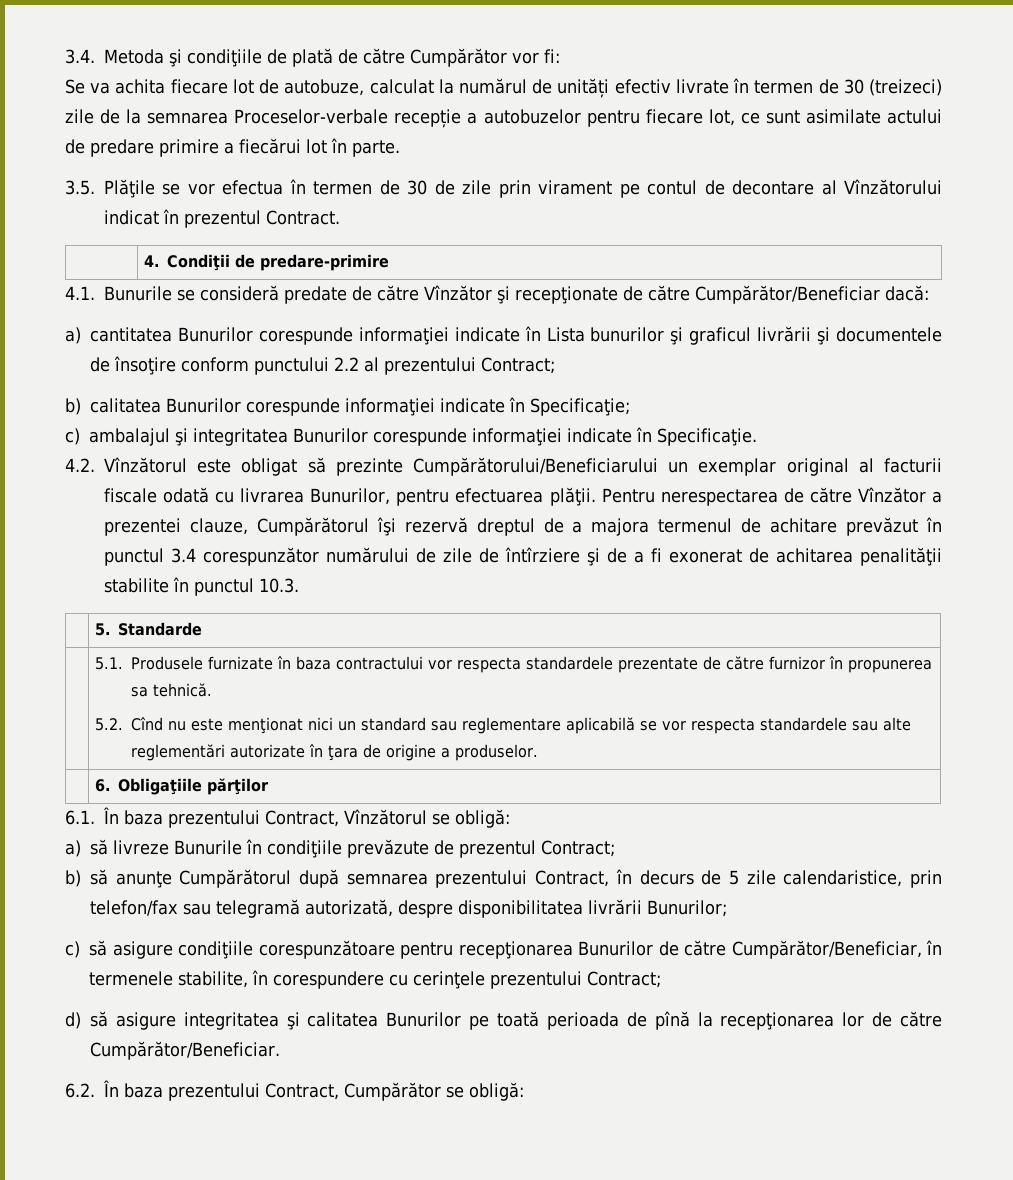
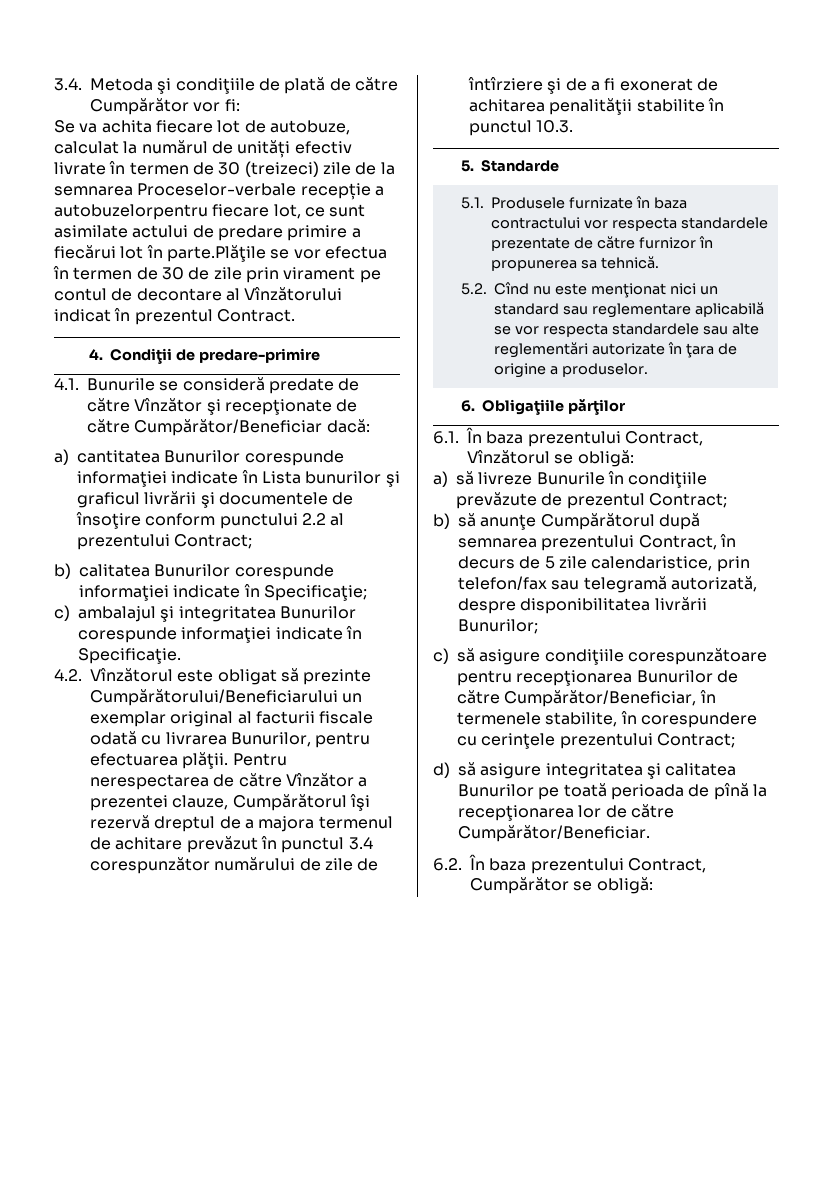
[483,109,640,127] autobuzelor pentru -> [54,204,208,220] autobuzelorpentru
[352,140,400,157] [65,179,155,198] parte. // 3.5. Plăţile -> [166,245,266,262] parte.Plăţile

